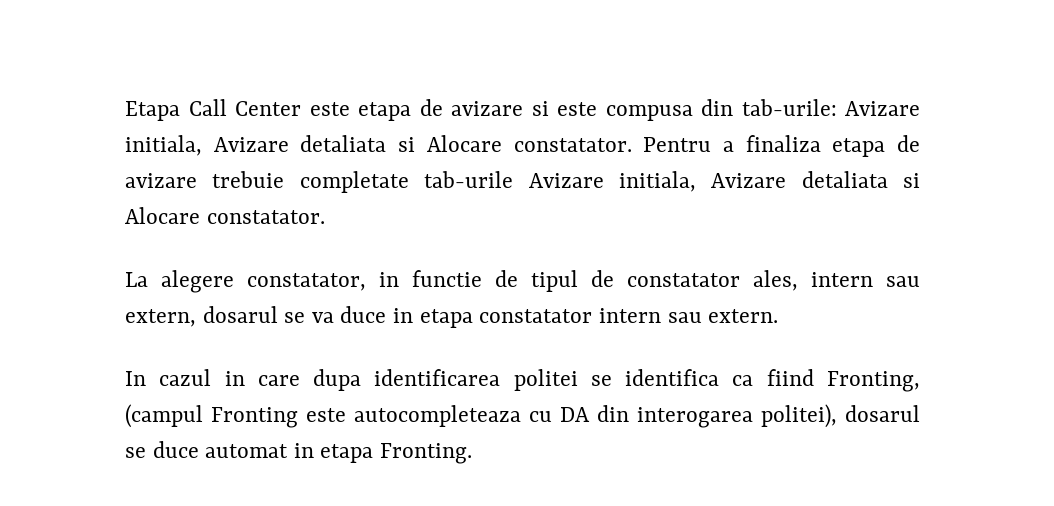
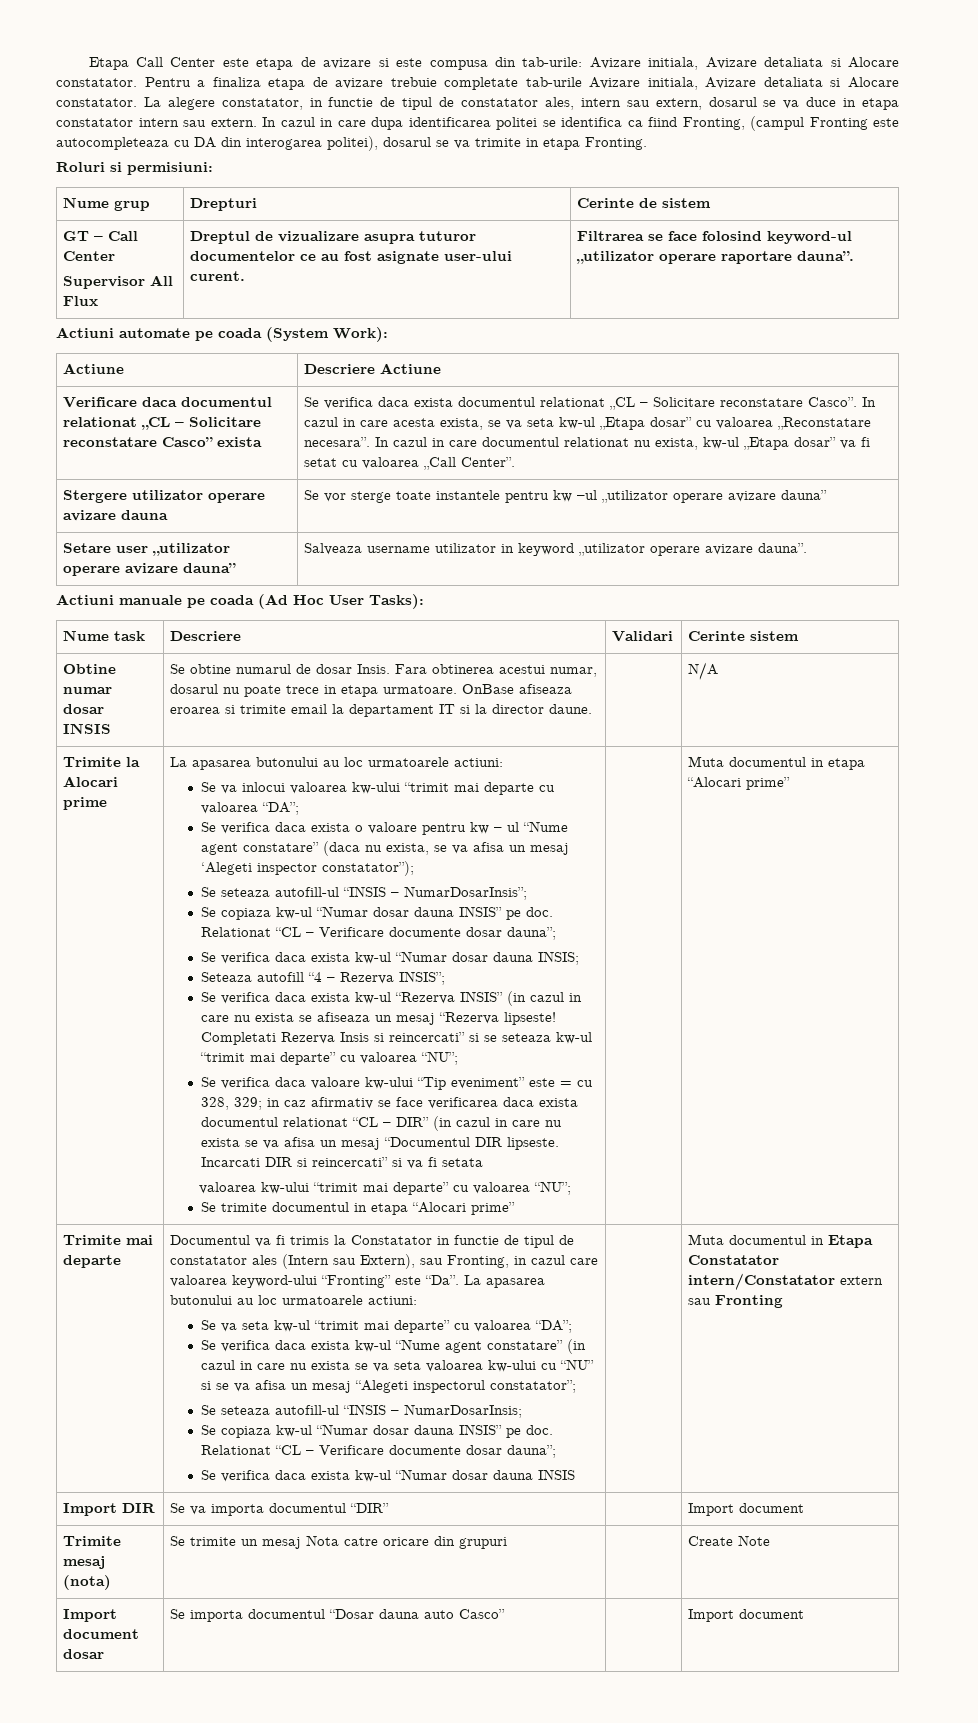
(325, 217) // -> (137, 102) none
(779, 316) // -> (257, 122) none
[152,441,289,458] duce automat -> [454,138,521,149] va trimite
(473, 453) none -> [56,162,213,175] [63,197,151,211] [190,198,258,211] [577,198,712,208] [63,231,139,241] [63,251,116,261] [63,275,174,289] [63,296,99,306] [190,231,477,244] [190,251,513,264] [190,271,246,281] [577,231,853,244] [576,251,855,264] [56,327,388,342] [63,363,125,374] [304,363,442,374] [63,397,273,408] [63,417,262,430] [63,437,263,447] [304,397,877,410] [304,417,872,430] [304,437,871,450] [304,457,516,470] [63,490,266,503] [63,510,169,521] [304,490,828,503] [63,543,231,556] [63,563,237,576] [304,543,808,556] [56,594,424,609] [63,630,146,641] [170,631,242,641] [612,631,674,642] [688,631,800,641] [63,664,117,674] [63,687,113,694] [63,704,105,714] [63,723,112,734] [170,664,598,677] [170,684,573,697] [170,704,593,717] [688,662,719,680] [63,757,141,767] [63,776,119,787] [63,797,108,810] [170,757,504,770] [200,782,555,795] [200,802,299,815] [200,821,568,835] [200,841,569,856] [200,861,414,876] [200,886,527,900] [200,906,553,920] [200,927,556,940] [200,951,579,965] [200,971,445,985] [200,991,582,1006] [200,1012,556,1025] [200,1032,592,1045] [199,1051,458,1065] [200,1077,593,1090] [200,1097,578,1110] [200,1116,562,1131] [200,1137,559,1150] [200,1157,483,1169] [199,1181,572,1195] [200,1202,515,1215] [688,756,866,770] [687,777,791,790] [63,1235,154,1245] [63,1255,122,1268] [170,1235,575,1248] [170,1254,599,1269] [170,1275,546,1288] [170,1295,418,1305] [200,1320,572,1333] [200,1339,586,1354] [200,1359,594,1372] [200,1380,576,1393] [200,1404,522,1418] [200,1424,553,1438] [200,1445,556,1458] [200,1469,575,1482] [688,1234,874,1248] [688,1255,780,1265] [688,1273,884,1290] [688,1295,784,1308] [63,1503,156,1516] [170,1503,390,1516] [688,1503,805,1516] [63,1536,122,1546] [63,1556,106,1569] [63,1575,112,1590] [170,1535,508,1549] [688,1535,771,1546] [63,1609,118,1622] [63,1629,140,1639] [63,1649,105,1659] [170,1609,506,1622] [688,1609,805,1622] // Roluri si permisiuni: // Nume grup | Drepturi | Cerinte de sistem // GT – Call Center // Supervisor All Flux | Dreptul de vizualizare asupra tuturor documentelor ce au fost asignate user-ului curent. | Filtrarea se face folosind keyword-ul „utilizator operare raportare dauna”. // Actiuni automate pe coada (System Work): // Actiune | Descriere Actiune // Verificare daca documentul relationat „CL – Solicitare reconstatare Casco” exista | Se verifica daca exista documentul relationat „CL – Solicitare reconstatare Casco”. In cazul in care acesta exista, se va seta kw-ul „Etapa dosar” cu valoarea „Reconstatare necesara”. In cazul in care documentul relationat nu exista, kw-ul „Etapa dosar” va fi setat cu valoarea „Call Center”. // Stergere utilizator operare avizare dauna | Se vor sterge toate instantele pentru kw –ul „utilizator operare avizare dauna” // Setare user „utilizator operare avizare dauna” | Salveaza username utilizator in keyword „utilizator operare avizare dauna”. // Actiuni manuale pe coada (Ad Hoc User Tasks): // Nume task | Descriere | Validari | Cerinte sistem // Obtine numar dosar INSIS | Se obtine numarul de dosar Insis. Fara obtinerea acestui numar, dosarul nu poate trece in etapa urmatoare. OnBase afiseaza eroarea si trimite email la departament IT si la director daune. | | N/A // Trimite la Alocari prime | La apasarea butonului au loc urmatoarele actiuni: // Se va inlocui valoarea kw-ului “trimit mai departe cu valoarea “DA”; // Se verifica daca exista o valoare pentru kw – ul “Nume agent constatare” (daca nu exista, se va afisa un mesaj ‘Alegeti inspector constatator”); // Se seteaza autofill-ul “INSIS – NumarDosarInsis”; // Se copiaza kw-ul “Numar dosar dauna INSIS” pe doc. Relationat “CL – Verificare documente dosar dauna”; // Se verifica daca exista kw-ul “Numar dosar dauna INSIS; // Seteaza autofill “4 – Rezerva INSIS”; // Se verifica daca exista kw-ul “Rezerva INSIS” (in cazul in care nu exista se afiseaza un mesaj “Rezerva lipseste! Completati Rezerva Insis si reincercati” si se seteaza kw-ul “trimit mai departe” cu valoarea “NU”; // Se verifica daca valoare kw-ului “Tip eveniment” este = cu 328, 329; in caz afirmativ se face verificarea daca exista documentul relationat “CL – DIR” (in cazul in care nu exista se va afisa un mesaj “Documentul DIR lipseste. Incarcati DIR si reincercati” si va fi setata // valoarea kw-ului “trimit mai departe” cu valoarea “NU”; // Se trimite documentul in etapa “Alocari prime” | | Muta documentul in etapa “Alocari prime” // Trimite mai departe | Documentul va fi trimis la Constatator in functie de tipul de constatator ales (Intern sau Extern), sau Fronting, in cazul care valoarea keyword-ului “Fronting” este “Da”. La apasarea butonului au loc urmatoarele actiuni: // Se va seta kw-ul “trimit mai departe” cu valoarea “DA”; // Se verifica daca exista kw-ul “Nume agent constatare” (in cazul in care nu exista se va seta valoarea kw-ului cu “NU” si se va afisa un mesaj “Alegeti inspectorul constatator”; // Se seteaza autofill-ul “INSIS – NumarDosarInsis; // Se copiaza kw-ul “Numar dosar dauna INSIS” pe doc. Relationat “CL – Verificare documente dosar dauna”; // Se verifica daca exista kw-ul “Numar dosar dauna INSIS | | Muta documentul in Etapa Constatator intern/Constatator extern sau Fronting // Import DIR | Se va importa documentul “DIR” | | Import document // Trimite mesaj (nota) | Se trimite un mesaj Nota catre oricare din grupuri | | Create Note // Import document dosar | Se importa documentul “Dosar dauna auto Casco” | | Import document

